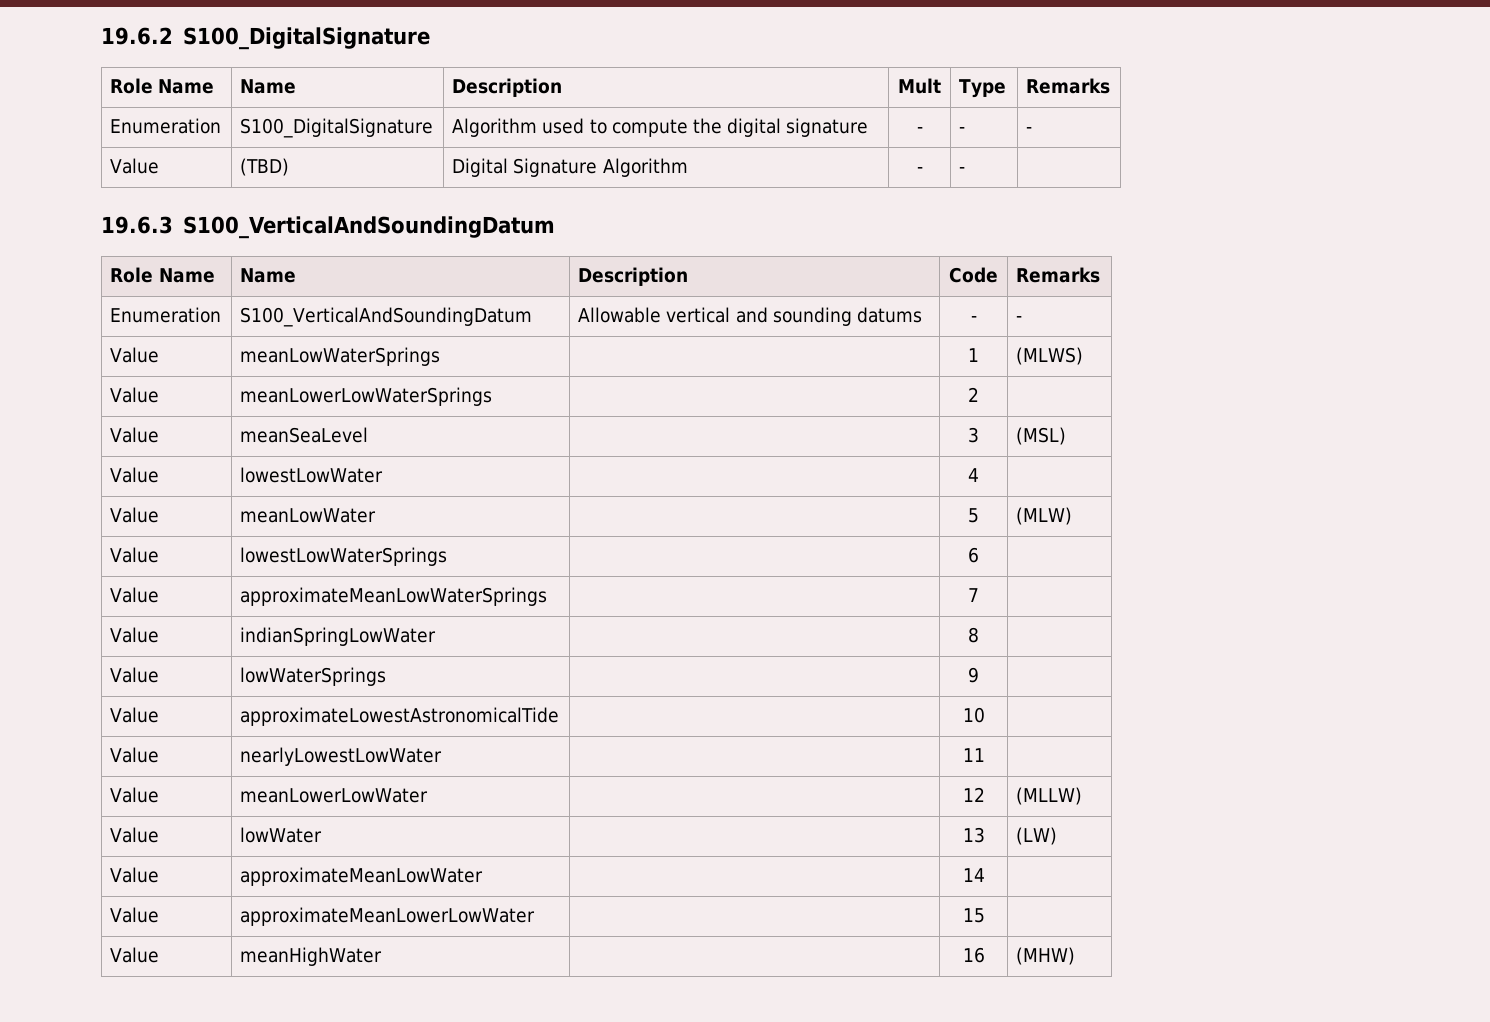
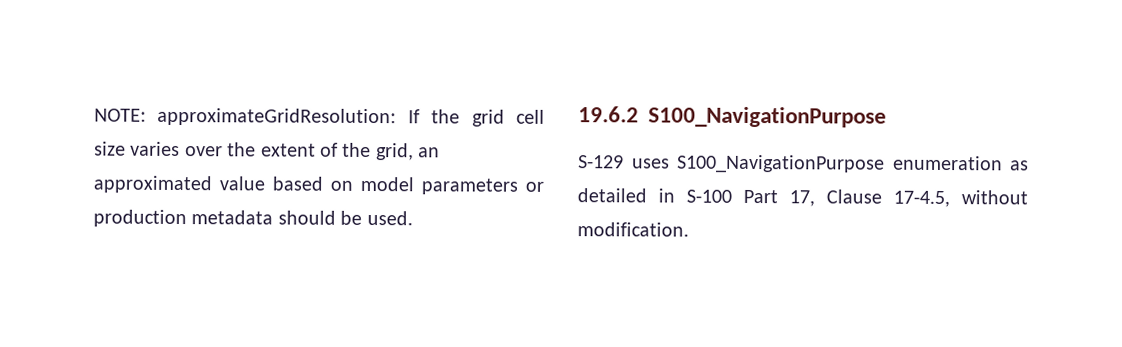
[101,27,430,50] [110,78,215,94] [240,79,297,94] [452,78,563,97] [898,78,941,94] [959,79,1007,98] [1026,78,1111,94] [110,118,222,134] [240,118,434,138] [452,118,869,137] [916,127,923,133] [959,127,966,133] [1026,127,1033,133] [110,158,160,174] [240,158,290,176] [452,158,688,177] [916,167,923,173] [959,167,966,173] [101,216,556,239] [110,267,216,283] [240,268,297,283] [578,267,689,286] [949,267,998,283] [1016,267,1101,283] [110,307,222,323] [240,307,533,327] [578,307,922,326] [970,316,977,322] [1016,316,1023,322] [110,347,160,363] [240,347,441,366] [968,348,979,362] [1016,347,1084,365] [110,387,160,403] [240,387,493,406] [968,387,979,402] [110,427,160,443] [240,427,369,443] [968,427,979,443] [1016,427,1067,445] [110,467,160,483] [240,467,384,483] [968,468,979,482] [110,507,160,523] [240,508,377,523] [968,508,979,523] [1016,507,1073,525] [110,547,160,563] [240,547,448,566] [968,547,979,563] [110,587,160,603] [240,587,548,606] [968,588,979,602] [110,627,160,643] [240,627,437,646] [968,627,979,643] [110,667,160,683] [240,667,387,686] [968,667,979,683] [110,707,160,723] [240,707,560,726] [962,707,985,723] [110,747,160,763] [240,747,443,766] [962,748,985,762] [110,787,160,803] [240,788,429,803] [962,787,985,802] [1016,787,1083,805] [110,827,160,843] [240,827,323,843] [962,827,985,843] [1016,827,1058,845] [110,867,160,883] [240,867,484,886] [962,868,985,882] [110,907,160,923] [240,907,536,926] [962,908,985,923] [110,947,160,963] [240,947,383,966] [962,947,985,963] [1016,947,1076,965] 19.6.2 S100_DigitalSignature // Role Name | Name | Description | Mult | Type | Remarks // Enumeration | S100_DigitalSignature | Algorithm used to compute the digital signature | - | - | - // Value | (TBD) | Digital Signature Algorithm | - | - | // 19.6.3 S100_VerticalAndSoundingDatum // Role Name | Name | Description | Code | Remarks // Enumeration | S100_VerticalAndSoundingDatum | Allowable vertical and sounding datums | - | - // Value | meanLowWaterSprings | | 1 | (MLWS) // Value | meanLowerLowWaterSprings | | 2 | // Value | meanSeaLevel | | 3 | (MSL) // Value | lowestLowWater | | 4 | // Value | meanLowWater | | 5 | (MLW) // Value | lowestLowWaterSprings | | 6 | // Value | approximateMeanLowWaterSprings | | 7 | // Value | indianSpringLowWater | | 8 | // Value | lowWaterSprings | | 9 | // Value | approximateLowestAstronomicalTide | | 10 | // Value | nearlyLowestLowWater | | 11 | // Value | meanLowerLowWater | | 12 | (MLLW) // Value | lowWater | | 13 | (LW) // Value | approximateMeanLowWater | | 14 | // Value | approximateMeanLowerLowWater | | 15 | // Value | meanHighWater | | 16 | (MHW) -> [94,107,545,127] [94,141,441,161] [93,175,544,195] [93,209,413,228] [578,106,887,128] [578,154,1029,174] [577,188,1028,208] [577,222,689,237] NOTE: approximateGridResolution: If the grid cell size varies over the extent of the grid, an approximated value based on model parameters or production metadata should be used. // 19.6.2 S100_NavigationPurpose // S-129 uses S100_NavigationPurpose enumeration as detailed in S-100 Part 17, Clause 17-4.5, without modification.

